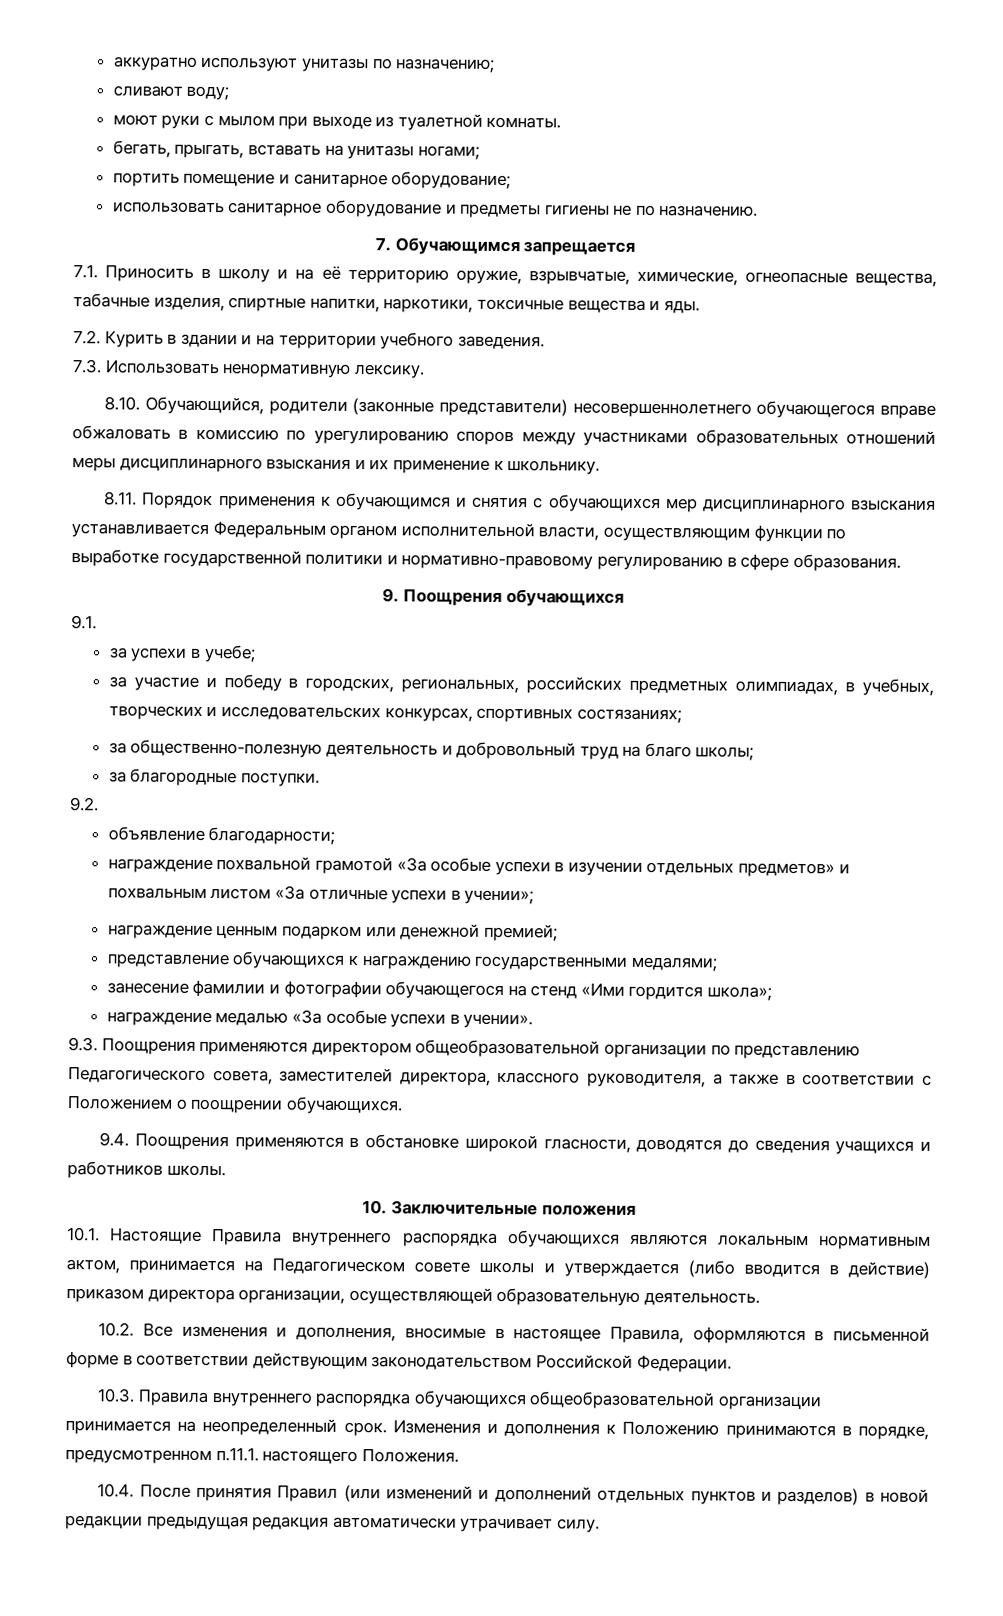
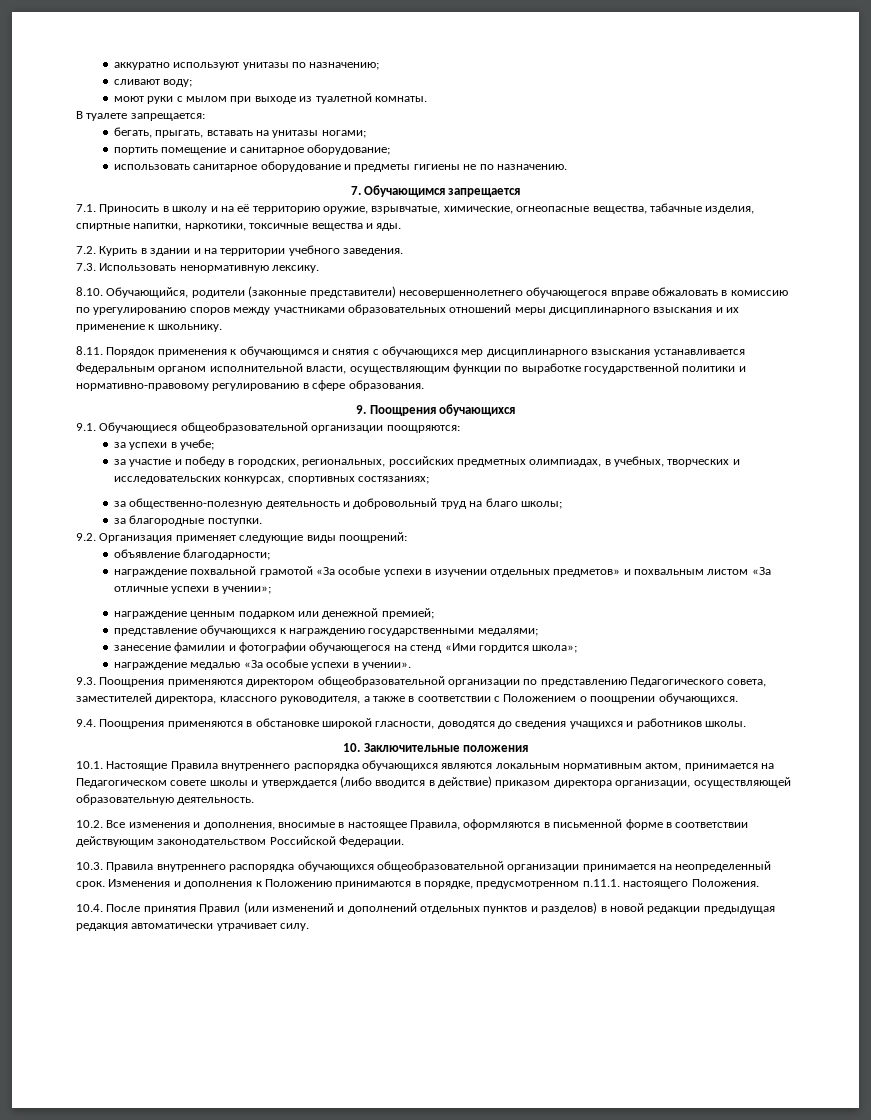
(562, 122) none -> [76,111,205,121] // В туалете запрещается:
(97, 622) none -> [99,422,460,433] Обучающиеся общеобразовательной организации поощряются:
(99, 804) none -> [99,532,407,543] Организация применяет следующие виды поощрений:

